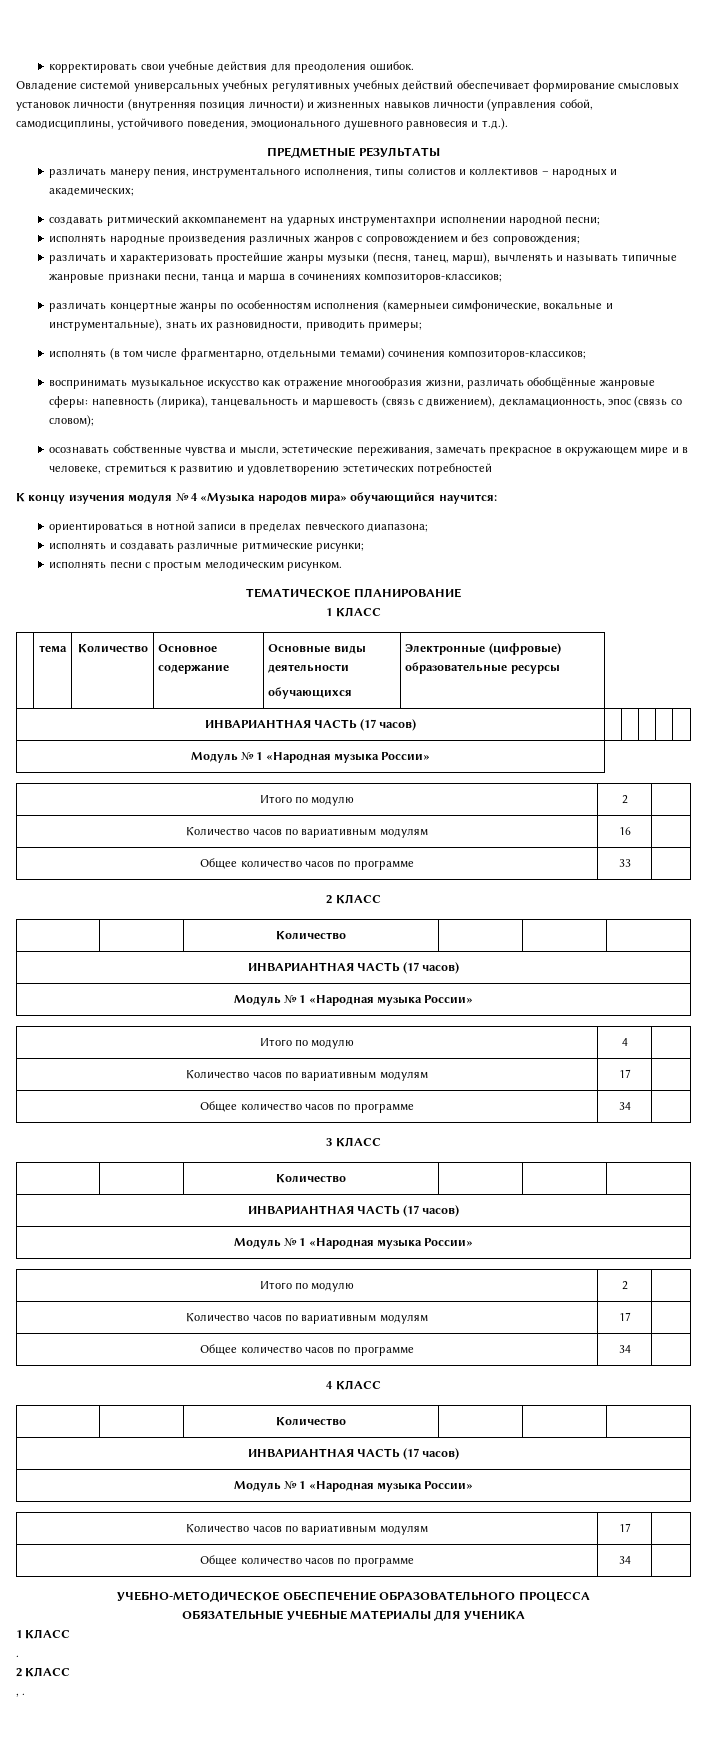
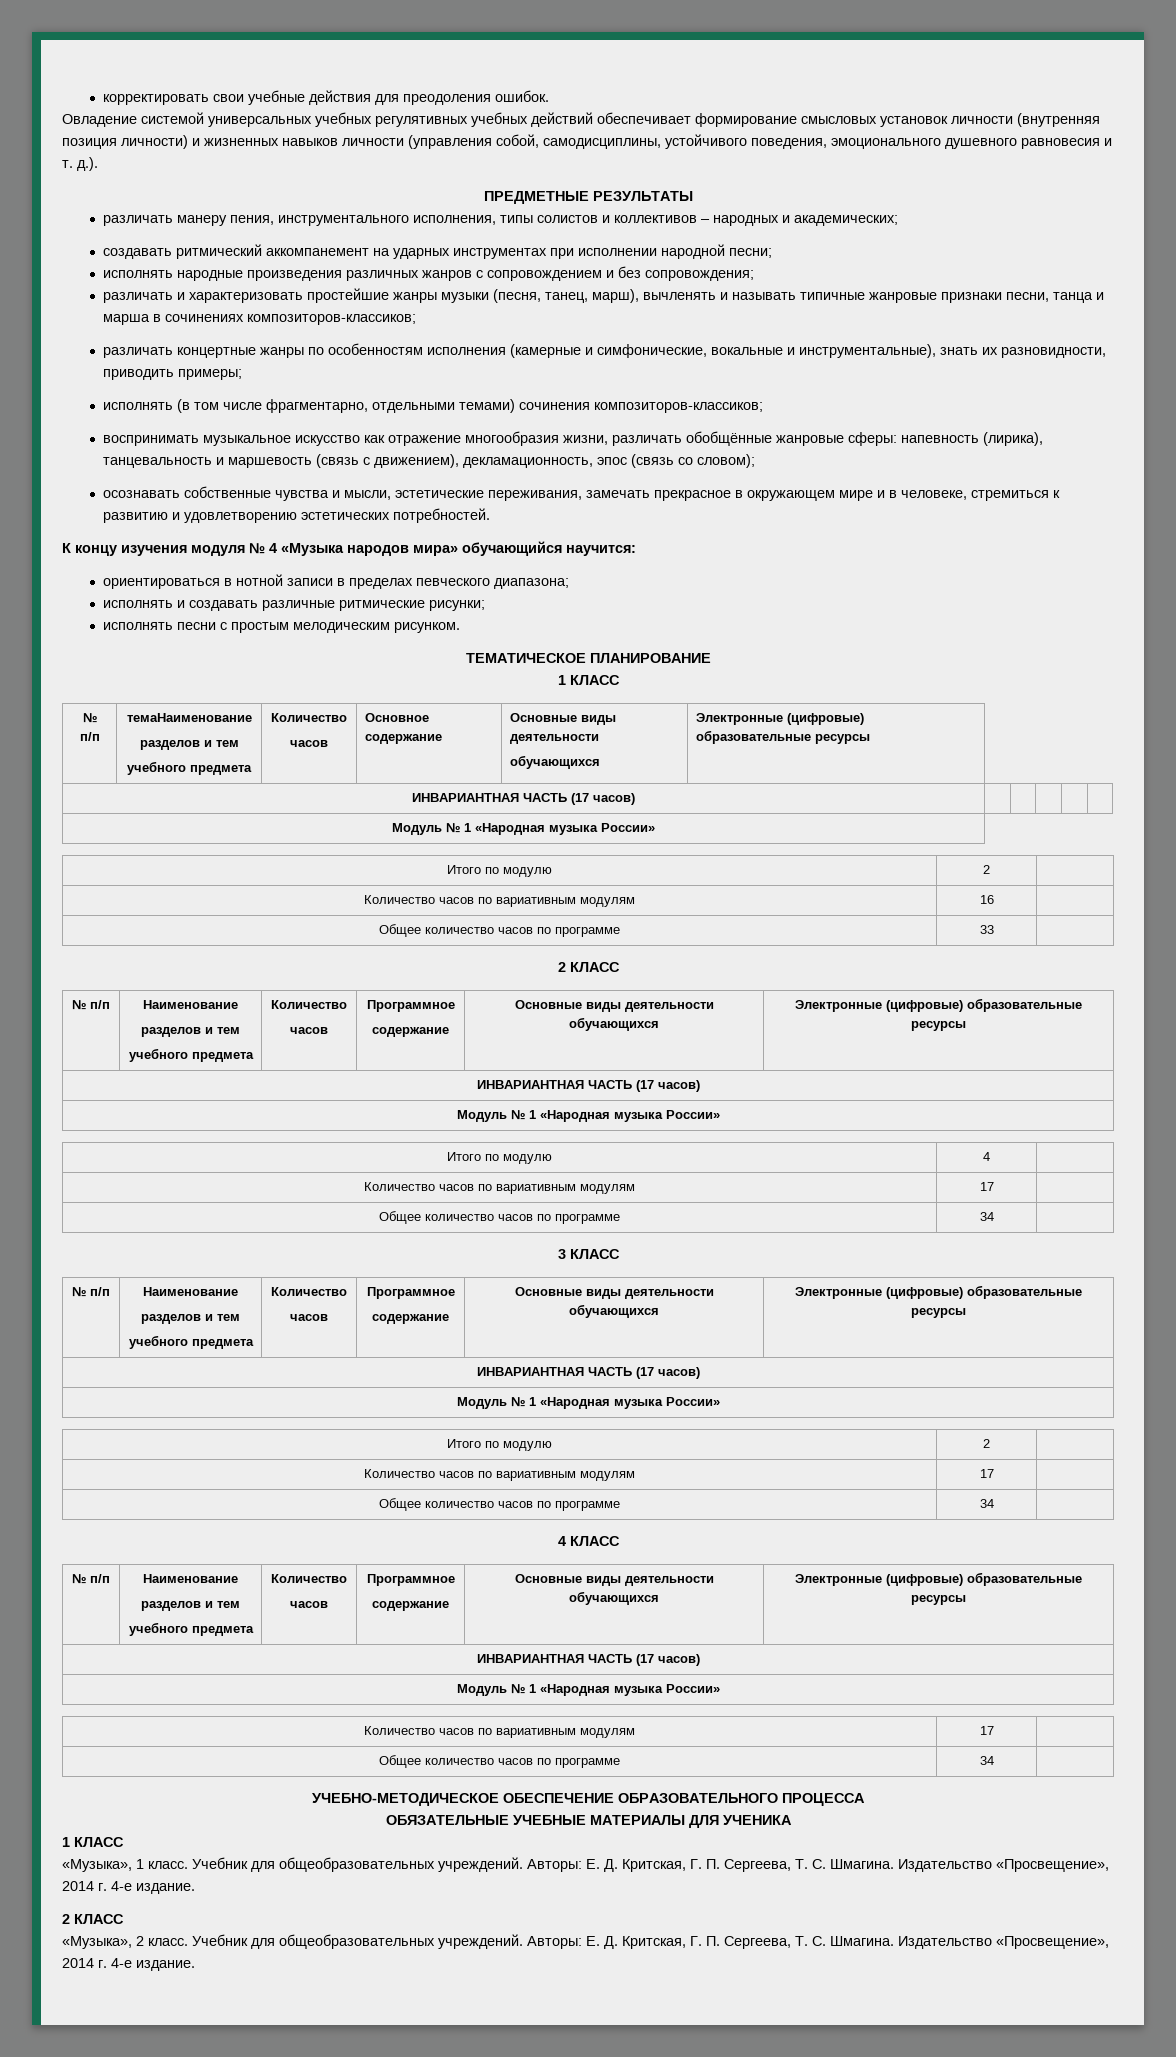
[481,118,508,130] т.д.). -> [62,157,98,171] т. д.).
[338,216,437,226] инструментахпри -> [452,248,574,259] инструментах при
[382,300,449,312] (камерныеи -> [509,344,593,358] (камерные и
[416,463,492,475] потребностей -> [392,508,490,523] потребностей.
[39,645,67,653] [77,644,148,653] | тема | Количество -> [82,713,97,723] [79,732,100,741] [126,713,252,722] [139,740,239,750] [127,761,252,775] [271,713,347,722] [290,740,328,747] № п/п | темаНаименование // разделов и тем // учебного предмета | Количество // часов
[276,931,346,940] | | Количество | | | -> [72,1000,110,1010] [143,1000,238,1009] [141,1027,240,1037] [128,1048,254,1062] [271,1000,347,1009] [290,1027,328,1034] [366,1000,455,1012] [372,1027,449,1037] [514,1000,714,1012] [569,1017,659,1031] [795,998,1082,1012] [911,1021,966,1031] № п/п | Наименование // разделов и тем // учебного предмета | Количество // часов | Программное // содержание | Основные виды деятельности обучающихся | Электронные (цифровые) образовательные ресурсы
[276,1174,346,1183] | | Количество | | | -> [72,1287,110,1297] [143,1287,238,1296] [141,1314,240,1324] [128,1335,254,1349] [271,1287,347,1296] [290,1314,328,1321] [366,1287,455,1299] [372,1314,449,1324] [514,1287,714,1299] [569,1304,659,1318] [795,1285,1082,1299] [911,1308,966,1318] № п/п | Наименование // разделов и тем // учебного предмета | Количество // часов | Программное // содержание | Основные виды деятельности обучающихся | Электронные (цифровые) образовательные ресурсы
[276,1417,346,1426] | | Количество | | | -> [72,1574,110,1584] [143,1574,238,1583] [141,1601,240,1611] [128,1622,254,1636] [271,1574,347,1583] [290,1601,328,1608] [366,1574,455,1586] [372,1601,449,1611] [514,1574,714,1586] [569,1591,659,1605] [795,1572,1082,1586] [911,1595,966,1605] № п/п | Наименование // разделов и тем // учебного предмета | Количество // часов | Программное // содержание | Основные виды деятельности обучающихся | Электронные (цифровые) образовательные ресурсы
[16,1655,19,1657] [16,1667,71,1677] [16,1693,26,1697] . // 2 КЛАСС // , . -> [62,1857,1109,1872] [62,1881,195,1894] [62,1914,124,1924] [62,1934,1109,1949] [62,1958,195,1971] «Музыка», 1 класс. Учебник для общеобразовательных учреждений. Авторы: Е. Д. Критская, Г. П. Сергеева, Т. С. Шмагина. Издательство «Просвещение», 2014 г. 4-е издание. // 2 КЛАСС // «Музыка», 2 класс. Учебник для общеобразовательных учреждений. Авторы: Е. Д. Критская, Г. П. Сергеева, Т. С. Шмагина. Издательство «Просвещение», 2014 г. 4-е издание.

